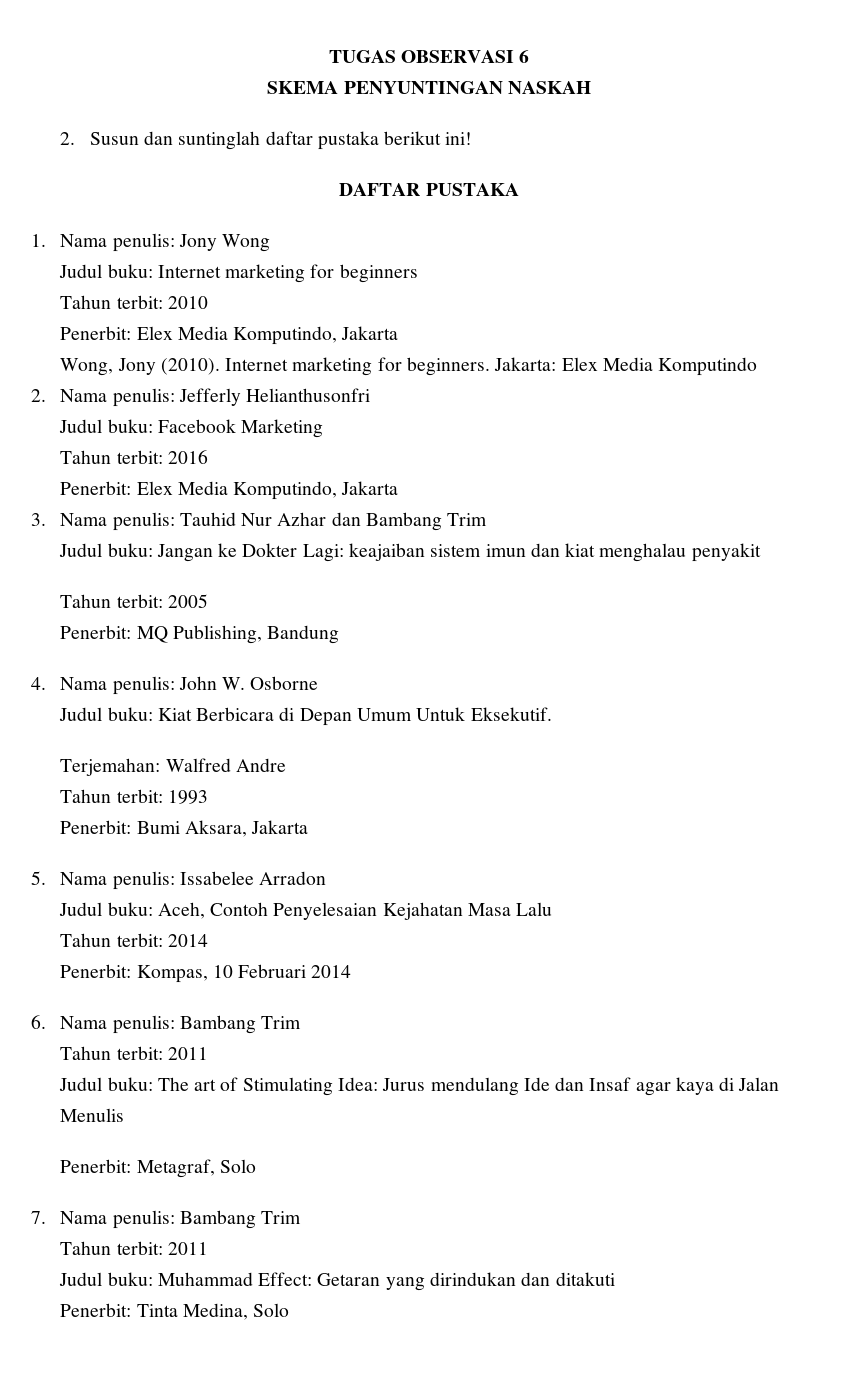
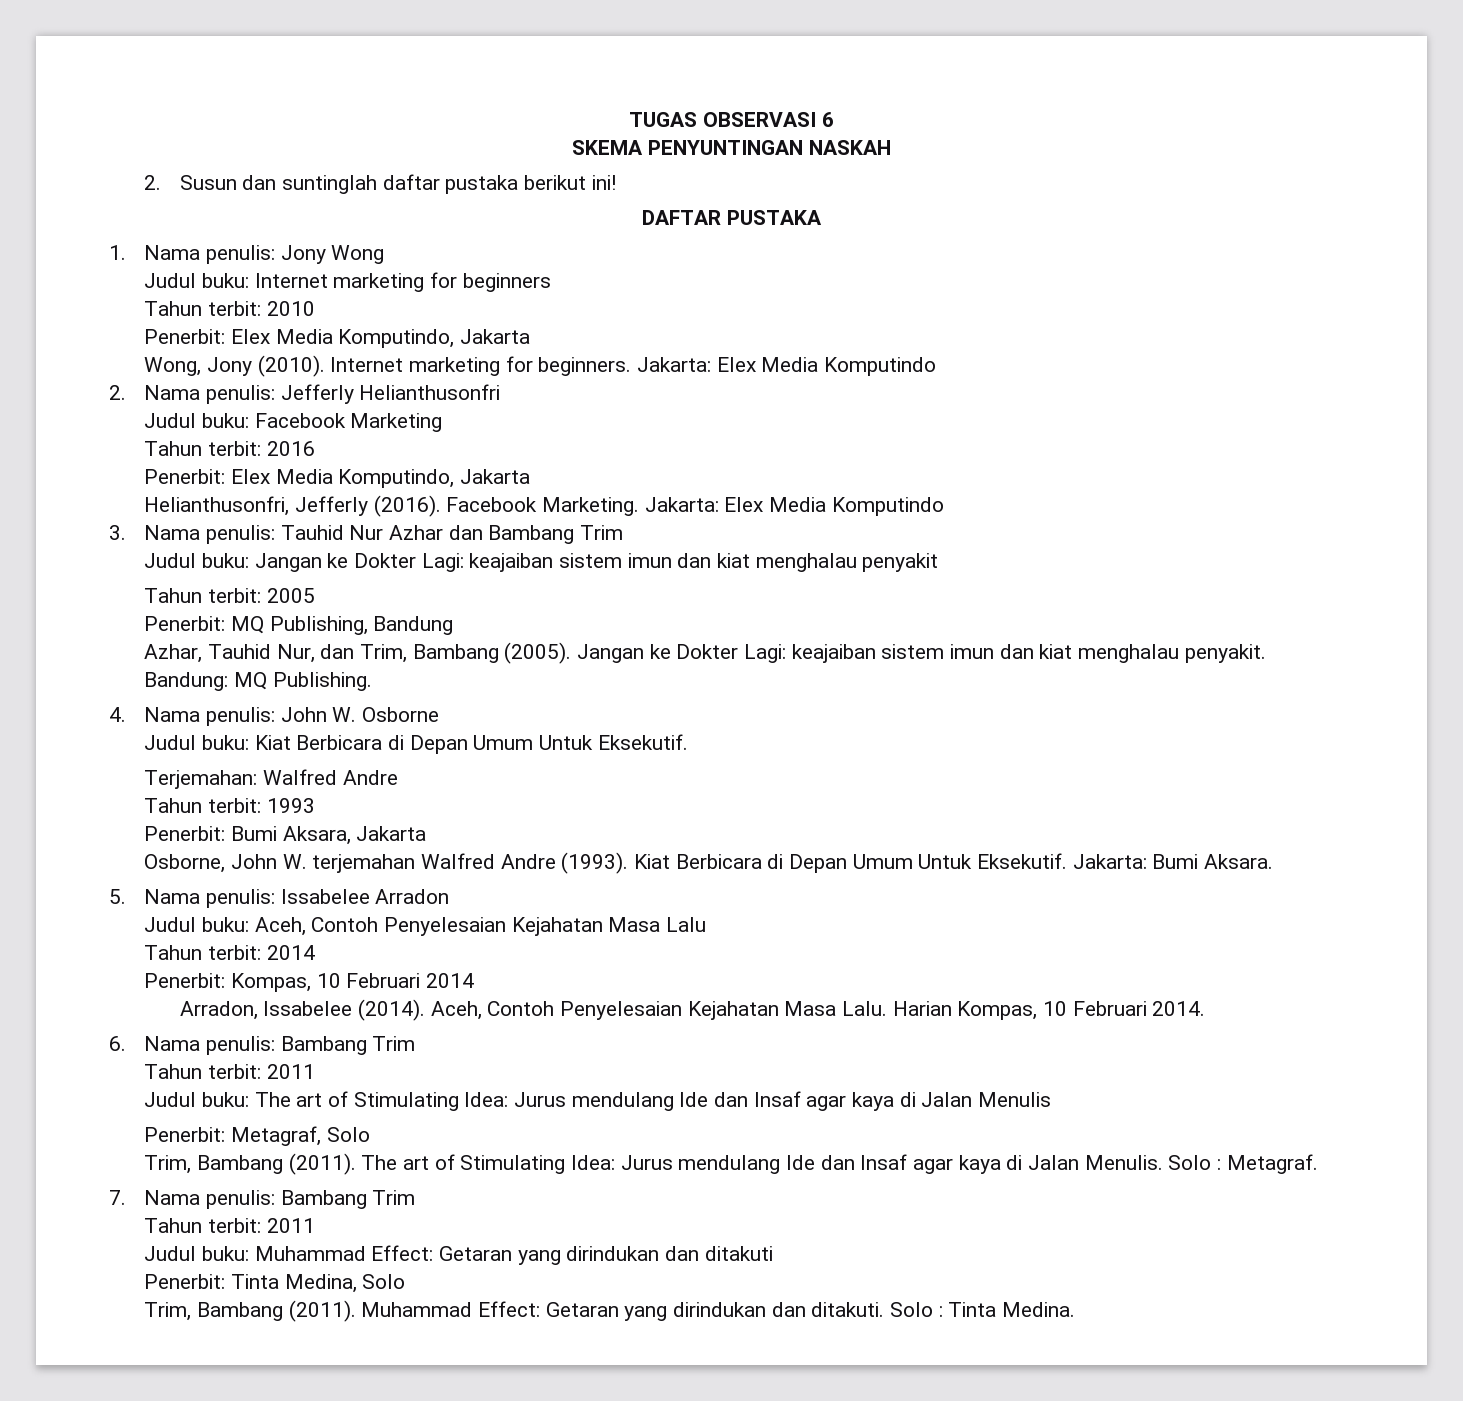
(399, 488) none -> [144,495,944,517] // Helianthusonfri, Jefferly (2016). Facebook Marketing. Jakarta: Elex Media Komputindo
(340, 634) none -> [144,642,1266,664] [144,672,372,691] // Azhar, Tauhid Nur, dan Trim, Bambang (2005). Jangan ke Dokter Lagi: keajaiban sistem imun dan kiat menghalau penyakit. Bandung: MQ Publishing.
(309, 827) none -> [144,852,1274,874] // Osborne, John W. terjemahan Walfred Andre (1993). Kiat Berbicara di Depan Umum Untuk Eksekutif. Jakarta: Bumi Aksara.
(352, 971) none -> [179,999,1206,1021] // Arradon, Issabelee (2014). Aceh, Contoh Penyelesaian Kejahatan Masa Lalu. Harian Kompas, 10 Februari 2014.
(256, 1166) none -> [144,1153,1318,1175] // Trim, Bambang (2011). The art of Stimulating Idea: Jurus mendulang Ide dan Insaf agar kaya di Jalan Menulis. Solo : Metagraf.
(290, 1310) none -> [144,1300,1076,1322] // Trim, Bambang (2011). Muhammad Effect: Getaran yang dirindukan dan ditakuti. Solo : Tinta Medina.

